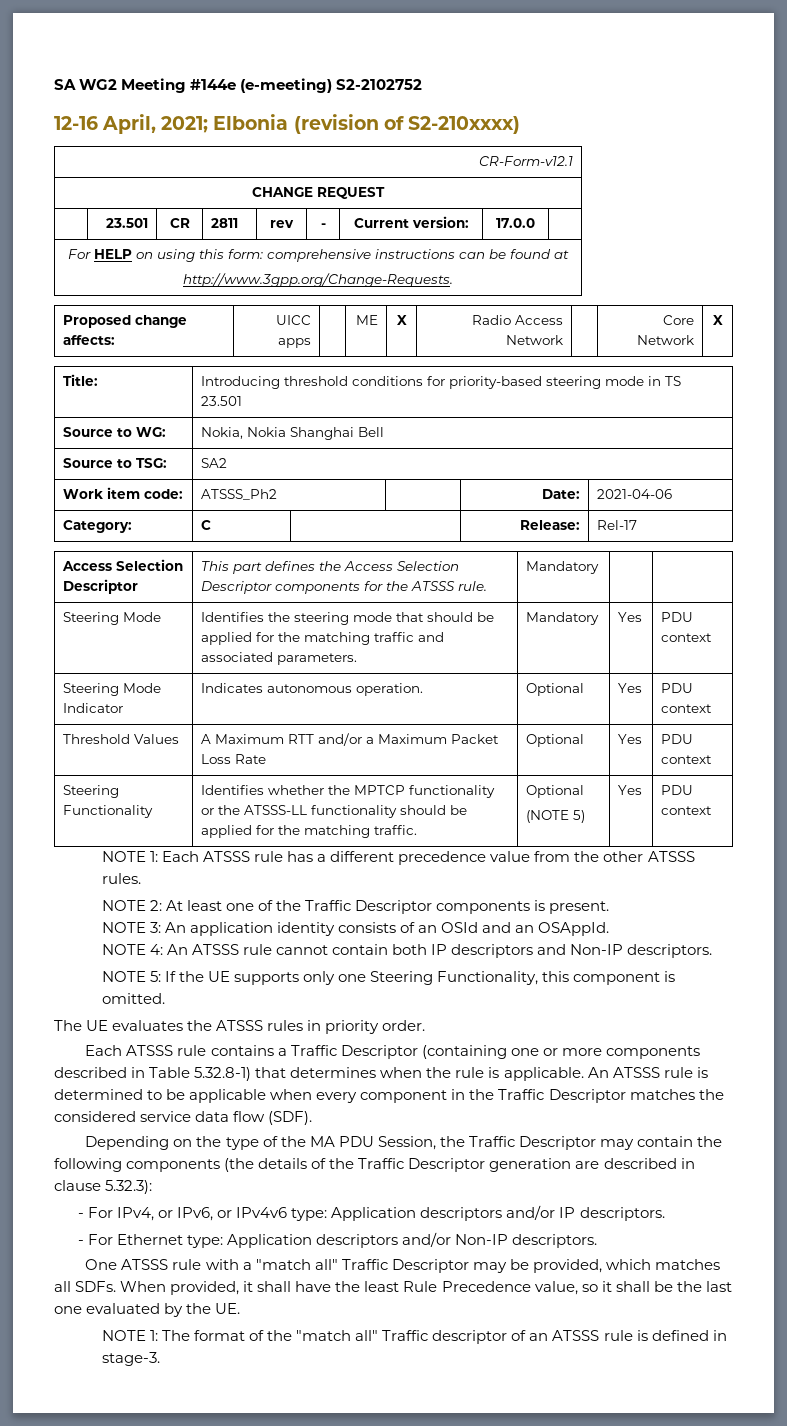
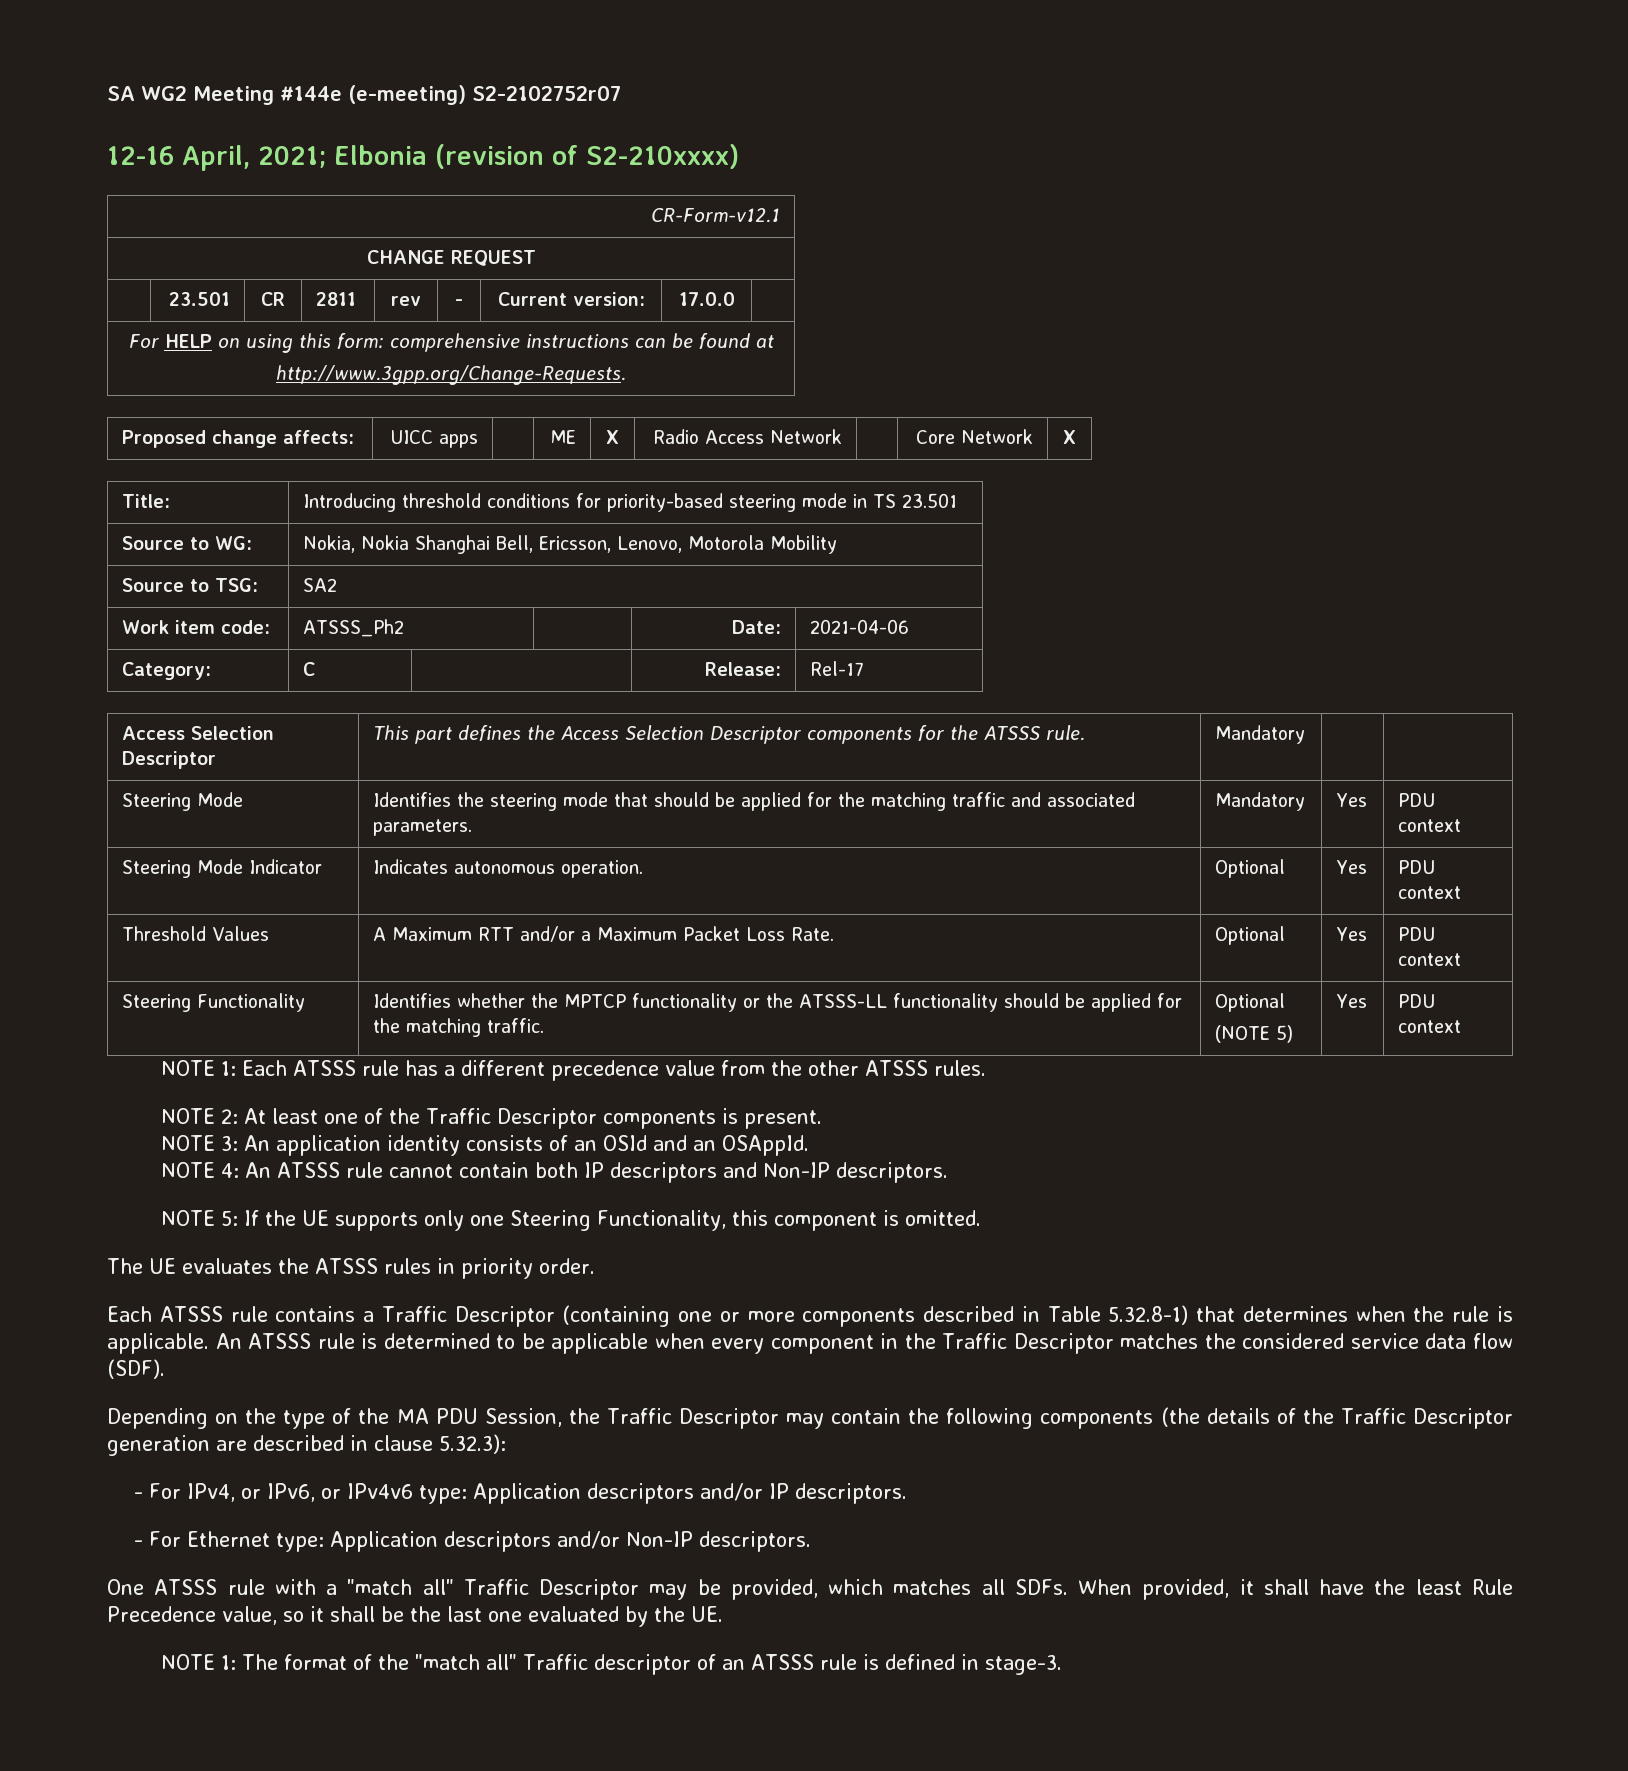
[336,79,423,90] S2-2102752 -> [472,85,621,101] S2-2102752r07
[358,427,385,437] Bell -> [496,535,838,554] Bell, Ericsson, Lenovo, Motorola Mobility
[235,754,267,764] Rate -> [791,927,835,941] Rate.

